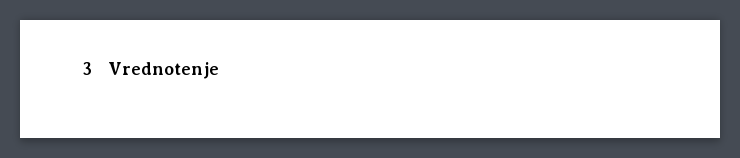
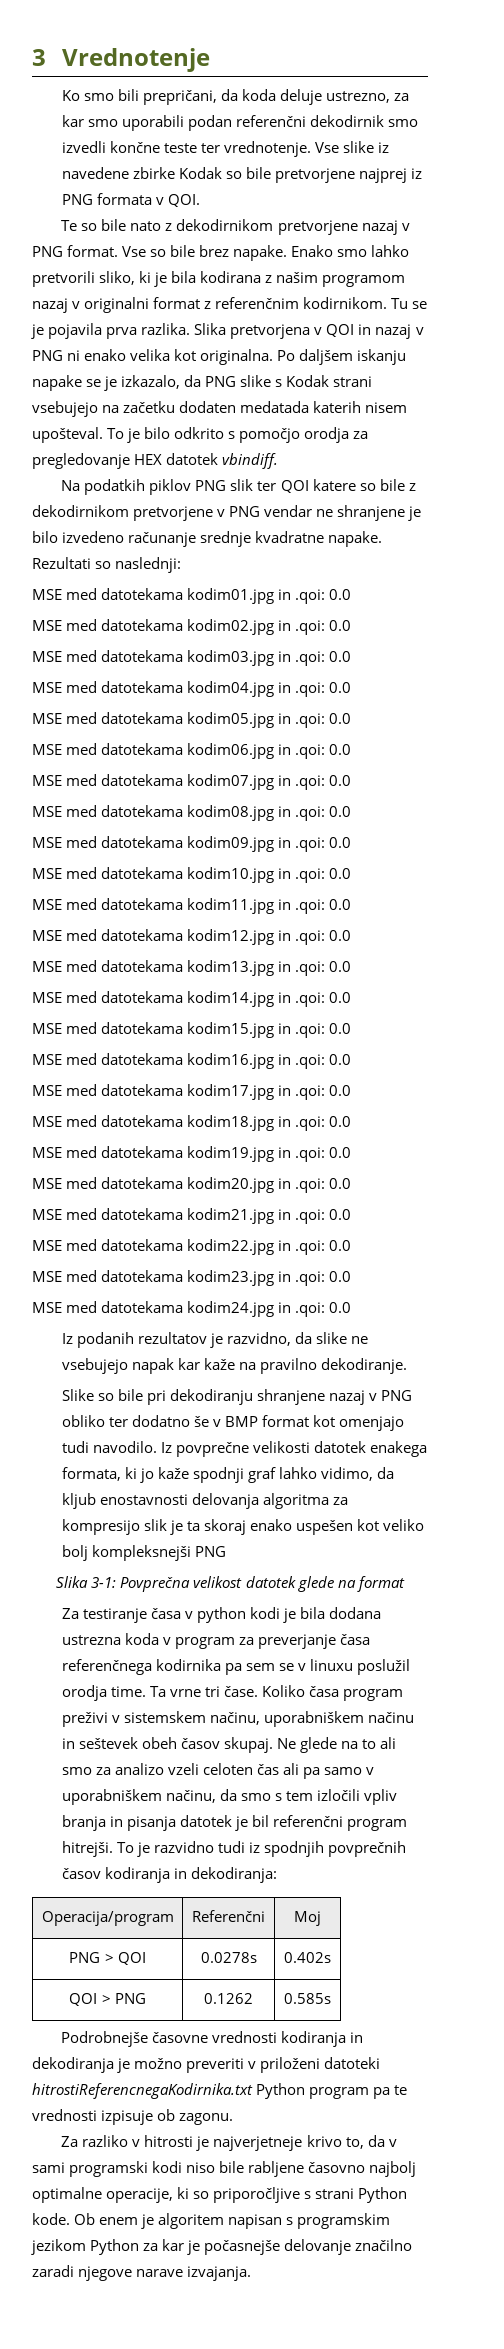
(219, 70) none -> [61,89,410,105] [61,115,418,131] [61,141,389,157] [61,167,422,183] [61,193,200,207] [61,219,410,235] [32,245,410,261] [32,271,406,287] [32,297,428,313] [31,323,424,339] [32,349,407,365] [32,375,373,391] [32,401,408,417] [32,427,369,443] [32,453,279,469] [61,479,416,495] [32,505,422,521] [32,531,383,547] [32,557,182,573] [32,588,352,604] [32,619,352,635] [32,650,352,666] [32,681,352,697] [32,712,352,728] [32,743,352,759] [32,774,352,790] [32,805,352,821] [32,836,352,852] [32,867,352,883] [32,898,352,914] [32,929,352,945] [32,960,352,976] [32,991,352,1007] [32,1022,352,1038] [32,1053,352,1069] [32,1084,352,1100] [32,1115,352,1131] [32,1146,352,1162] [32,1177,352,1193] [32,1208,352,1224] [32,1239,352,1255] [32,1270,352,1286] [32,1301,352,1317] [61,1332,368,1348] [61,1358,407,1374] [61,1389,413,1405] [61,1415,405,1431] [61,1441,427,1457] [61,1467,395,1483] [61,1493,348,1509] [61,1519,425,1535] [61,1545,226,1561] [56,1576,405,1592] [61,1607,382,1623] [61,1633,370,1649] [61,1659,410,1675] [61,1685,404,1701] [61,1711,414,1727] [61,1737,397,1753] [61,1763,375,1779] [61,1789,397,1805] [61,1815,407,1831] [61,1841,406,1857] [61,1867,277,1883] [41,1911,174,1926] [192,1910,265,1922] [294,1911,321,1926] [69,1952,146,1965] [200,1952,257,1963] [284,1952,331,1963] [69,1993,146,2006] [204,1993,253,2004] [284,1993,331,2004] [61,2031,364,2047] [32,2057,381,2073] [32,2083,408,2099] [32,2109,234,2125] [61,2135,397,2151] [32,2161,417,2177] [32,2187,408,2203] [32,2213,391,2229] [31,2239,413,2255] [32,2265,252,2281] // Ko smo bili prepričani, da koda deluje ustrezno, za kar smo uporabili podan referenčni dekodirnik smo izvedli končne teste ter vrednotenje. Vse slike iz navedene zbirke Kodak so bile pretvorjene najprej iz PNG formata v QOI. // Te so bile nato z dekodirnikom pretvorjene nazaj v PNG format. Vse so bile brez napake. Enako smo lahko pretvorili sliko, ki je bila kodirana z našim programom nazaj v originalni format z referenčnim kodirnikom. Tu se je pojavila prva razlika. Slika pretvorjena v QOI in nazaj v PNG ni enako velika kot originalna. Po daljšem iskanju napake se je izkazalo, da PNG slike s Kodak strani vsebujejo na začetku dodaten medatada katerih nisem upošteval. To je bilo odkrito s pomočjo orodja za pregledovanje HEX datotek vbindiff. // Na podatkih piklov PNG slik ter QOI katere so bile z dekodirnikom pretvorjene v PNG vendar ne shranjene je bilo izvedeno računanje srednje kvadratne napake. Rezultati so naslednji: // MSE med datotekama kodim01.jpg in .qoi: 0.0 // MSE med datotekama kodim02.jpg in .qoi: 0.0 // MSE med datotekama kodim03.jpg in .qoi: 0.0 // MSE med datotekama kodim04.jpg in .qoi: 0.0 // MSE med datotekama kodim05.jpg in .qoi: 0.0 // MSE med datotekama kodim06.jpg in .qoi: 0.0 // MSE med datotekama kodim07.jpg in .qoi: 0.0 // MSE med datotekama kodim08.jpg in .qoi: 0.0 // MSE med datotekama kodim09.jpg in .qoi: 0.0 // MSE med datotekama kodim10.jpg in .qoi: 0.0 // MSE med datotekama kodim11.jpg in .qoi: 0.0 // MSE med datotekama kodim12.jpg in .qoi: 0.0 // MSE med datotekama kodim13.jpg in .qoi: 0.0 // MSE med datotekama kodim14.jpg in .qoi: 0.0 // MSE med datotekama kodim15.jpg in .qoi: 0.0 // MSE med datotekama kodim16.jpg in .qoi: 0.0 // MSE med datotekama kodim17.jpg in .qoi: 0.0 // MSE med datotekama kodim18.jpg in .qoi: 0.0 // MSE med datotekama kodim19.jpg in .qoi: 0.0 // MSE med datotekama kodim20.jpg in .qoi: 0.0 // MSE med datotekama kodim21.jpg in .qoi: 0.0 // MSE med datotekama kodim22.jpg in .qoi: 0.0 // MSE med datotekama kodim23.jpg in .qoi: 0.0 // MSE med datotekama kodim24.jpg in .qoi: 0.0 // Iz podanih rezultatov je razvidno, da slike ne vsebujejo napak kar kaže na pravilno dekodiranje. // Slike so bile pri dekodiranju shranjene nazaj v PNG obliko ter dodatno še v BMP format kot omenjajo tudi navodilo. Iz povprečne velikosti datotek enakega formata, ki jo kaže spodnji graf lahko vidimo, da kljub enostavnosti delovanja algoritma za kompresijo slik je ta skoraj enako uspešen kot veliko bolj kompleksnejši PNG // Slika 3-1: Povprečna velikost datotek glede na format // Za testiranje časa v python kodi je bila dodana ustrezna koda v program za preverjanje časa referenčnega kodirnika pa sem se v linuxu poslužil orodja time. Ta vrne tri čase. Koliko časa program preživi v sistemskem načinu, uporabniškem načinu in seštevek obeh časov skupaj. Ne glede na to ali smo za analizo vzeli celoten čas ali pa samo v uporabniškem načinu, da smo s tem izločili vpliv branja in pisanja datotek je bil referenčni program hitrejši. To je razvidno tudi iz spodnjih povprečnih časov kodiranja in dekodiranja: // Operacija/program | Referenčni | Moj // PNG > QOI | 0.0278s | 0.402s // QOI > PNG | 0.1262 | 0.585s // Podrobnejše časovne vrednosti kodiranja in dekodiranja je možno preveriti v priloženi datoteki hitrostiReferencnegaKodirnika.txt Python program pa te vrednosti izpisuje ob zagonu. // Za razliko v hitrosti je najverjetneje krivo to, da v sami programski kodi niso bile rabljene časovno najbolj optimalne operacije, ki so priporočljive s strani Python kode. Ob enem je algoritem napisan s programskim jezikom Python za kar je počasnejše delovanje značilno zaradi njegove narave izvajanja.

